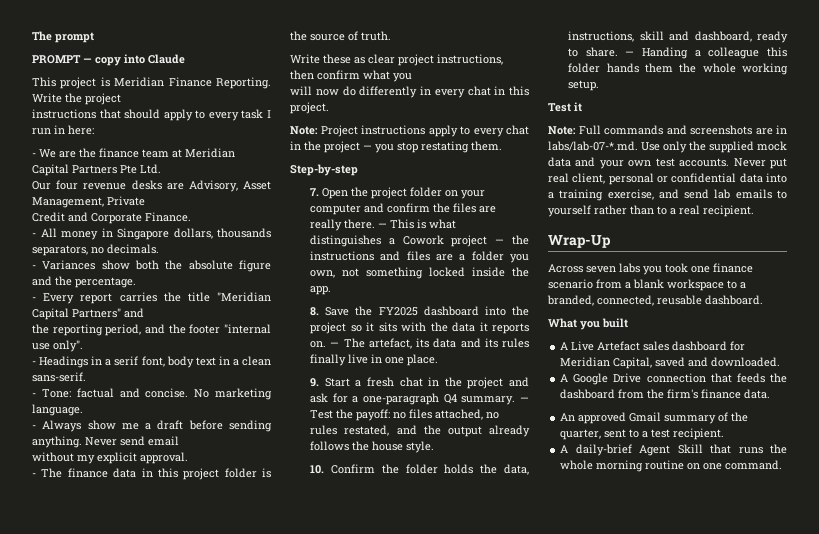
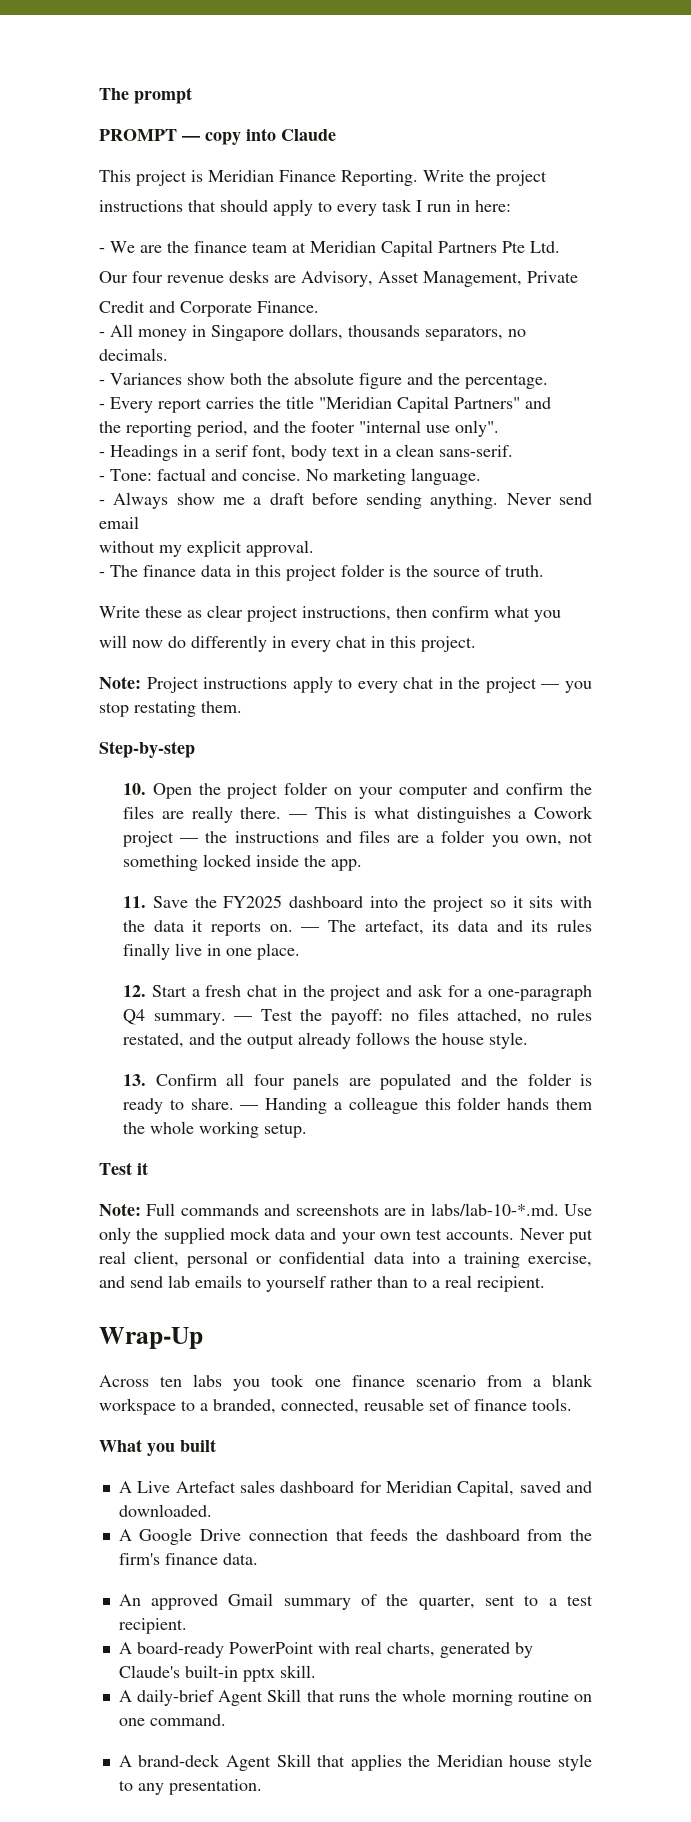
[310,188,320,196] 7. -> [123,783,147,795] 10.
[310,307,320,316] 8. -> [123,896,147,908] 11.
[310,378,320,387] 9. -> [123,985,147,997] 12.
[310,464,529,475] [568,31,752,42] 10. Confirm the folder holds the data, instructions, skill and dashboard, -> [123,1073,592,1090] 13. Confirm all four panels are populated and the folder is
[548,141,638,151] labs/lab-07-*.md. -> [430,1203,559,1216] labs/lab-10-*.md.
[586,266,616,273] seven -> [160,1376,183,1387] ten
[705,295,763,305] dashboard. -> [429,1398,572,1411] set of finance tools.
(725, 434) none -> [118,1641,533,1658] [118,1665,316,1682] // A board-ready PowerPoint with real charts, generated by Claude's built-in pptx skill.
(783, 465) none -> [118,1754,592,1771] [118,1779,262,1795] // A brand-deck Agent Skill that applies the Meridian house style to any presentation.

